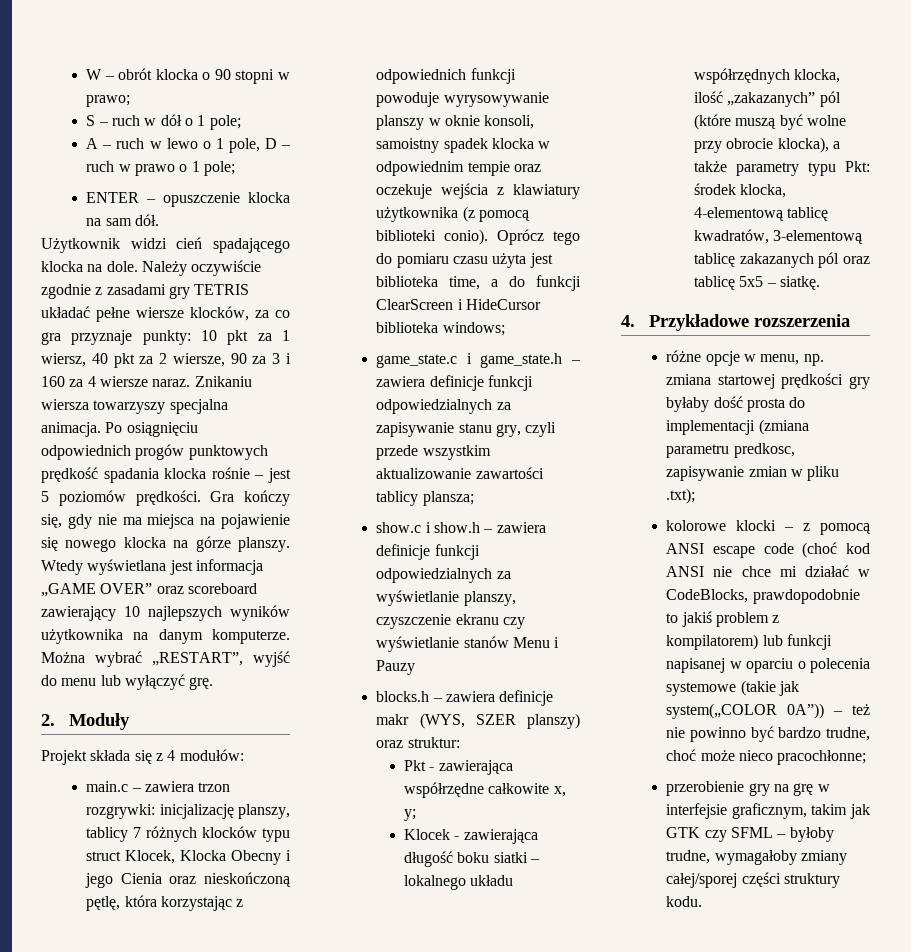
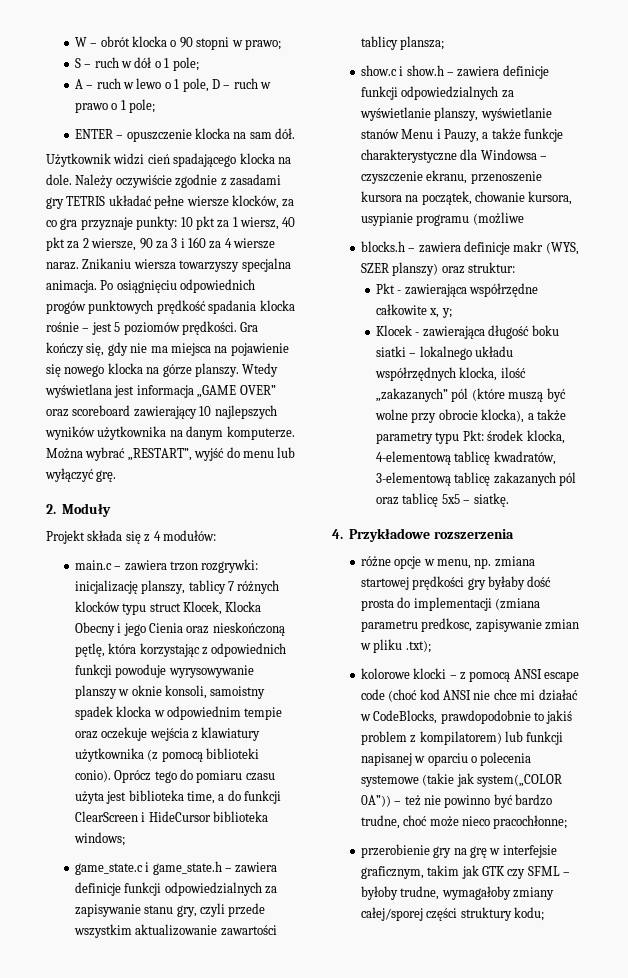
[376,614,525,629] czyszczenie ekranu czy -> (479, 114) none
[376,660,416,675] Pauzy -> [444,128,564,142] [360,149,548,163] [360,170,542,184] [360,191,573,205] [360,212,524,226] Pauzy, a także funkcje charakterystyczne dla Windowsa – czyszczenie ekranu, przenoszenie kursora na początek, chowanie kursora, usypianie programu (możliwe
[666,896,703,907] kodu. -> [514,907,545,921] kodu;

